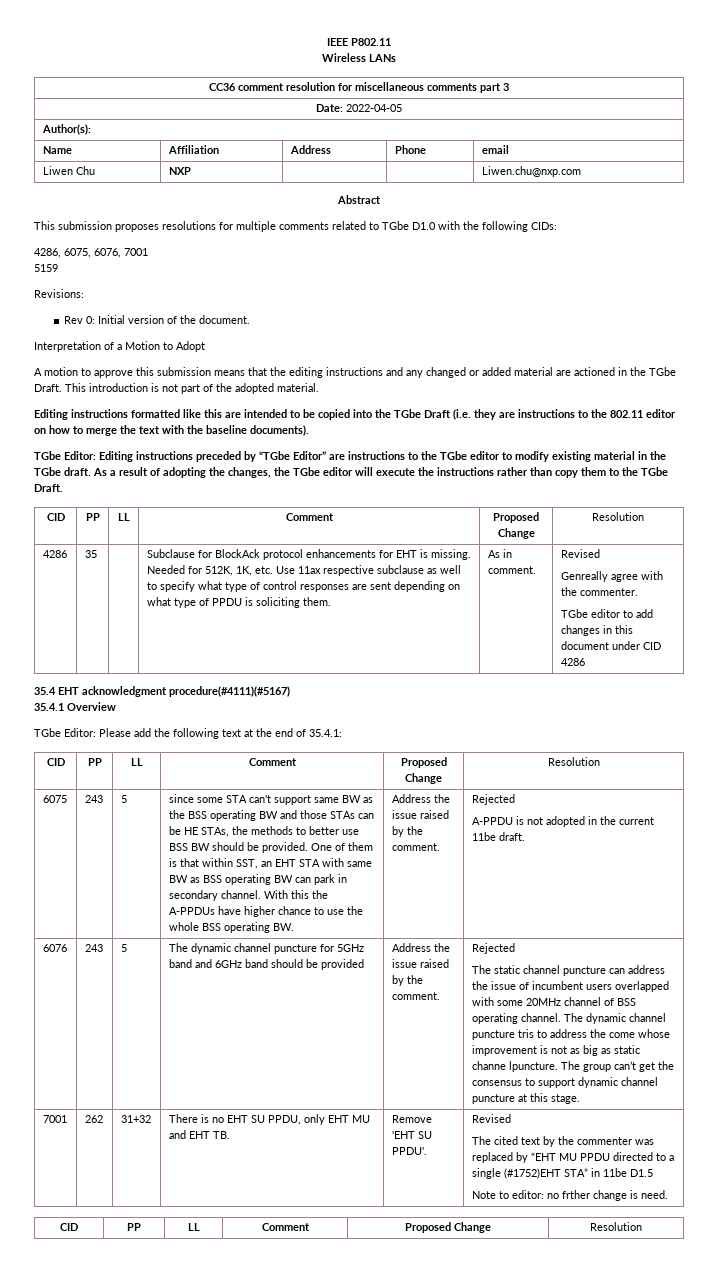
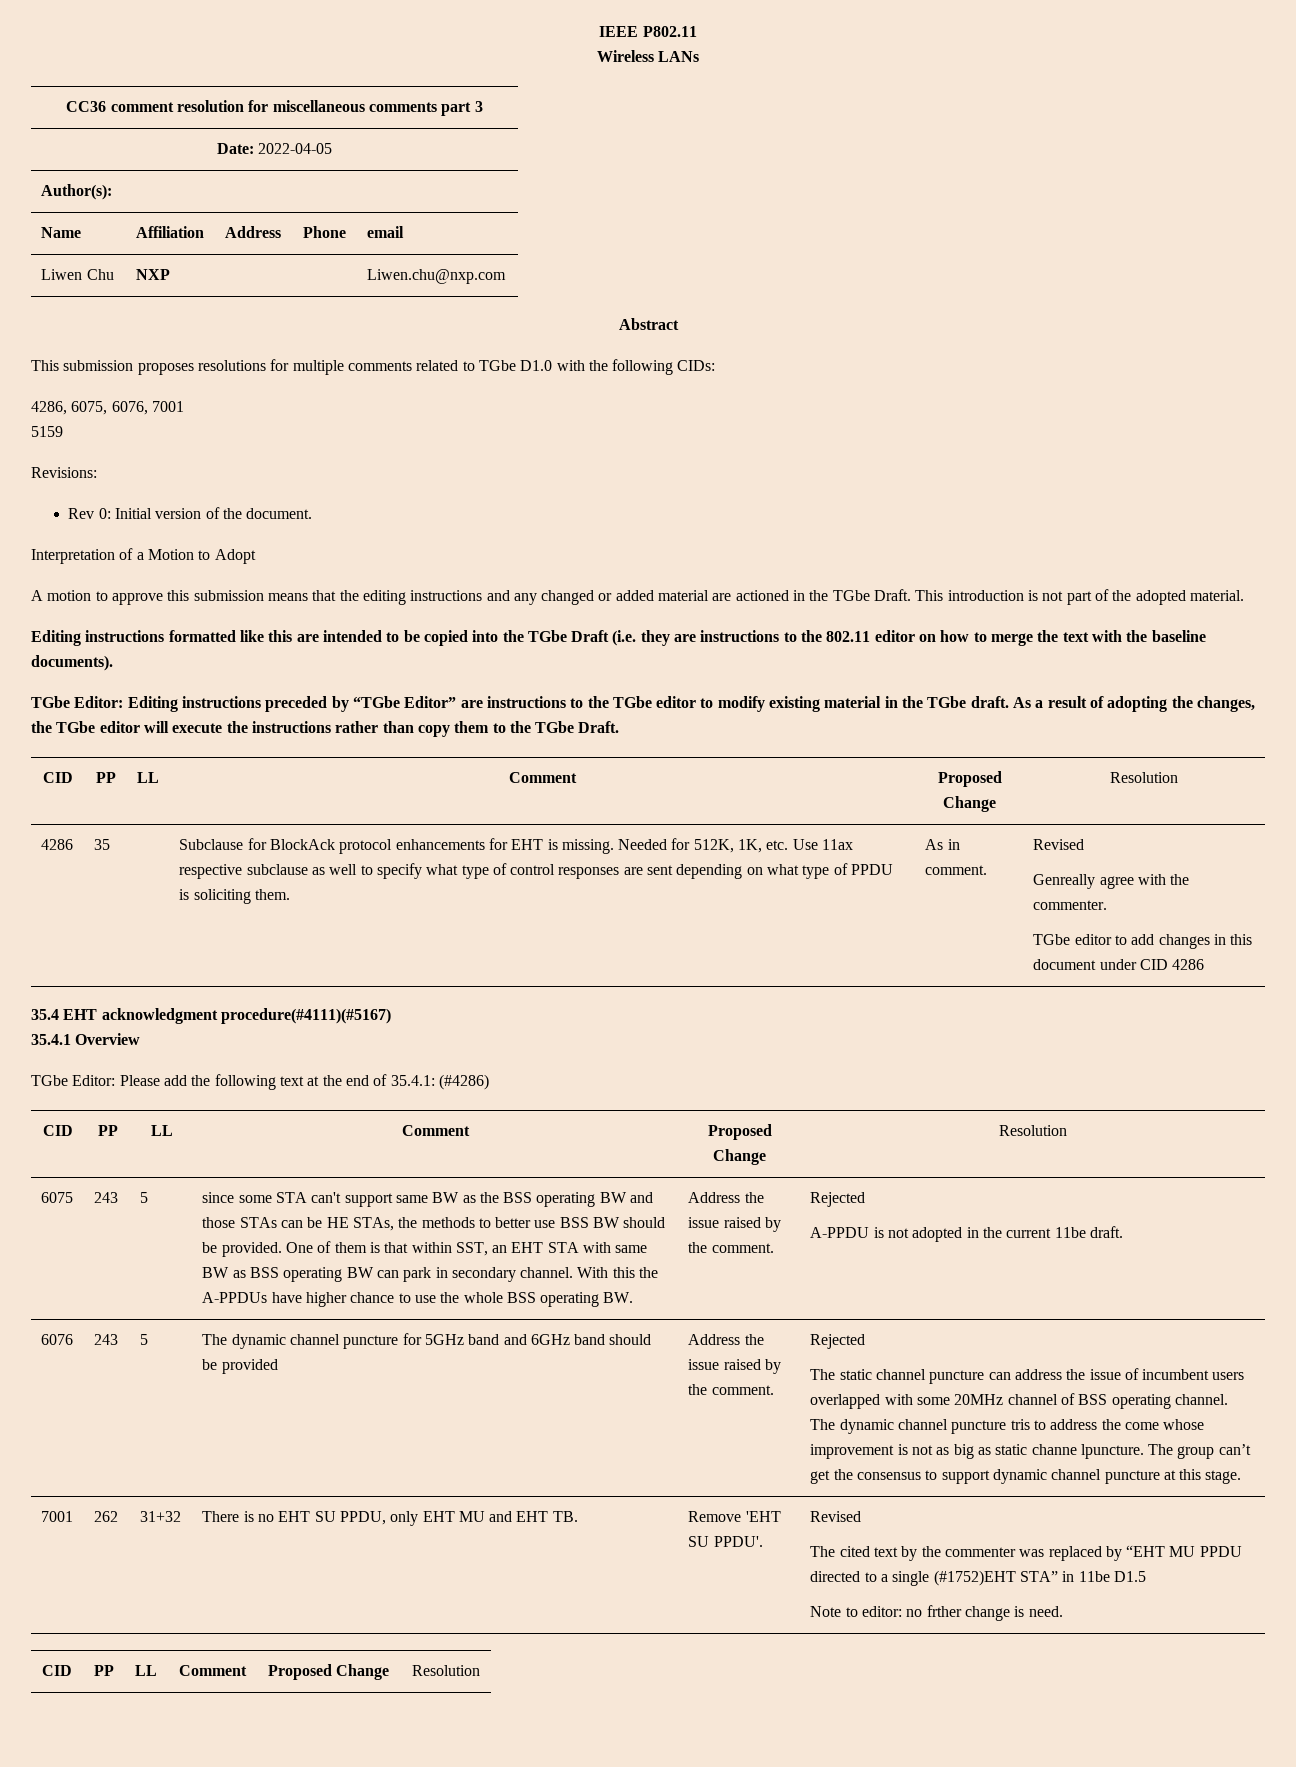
(342, 733) none -> [438,1074,489,1090] (#4286)

